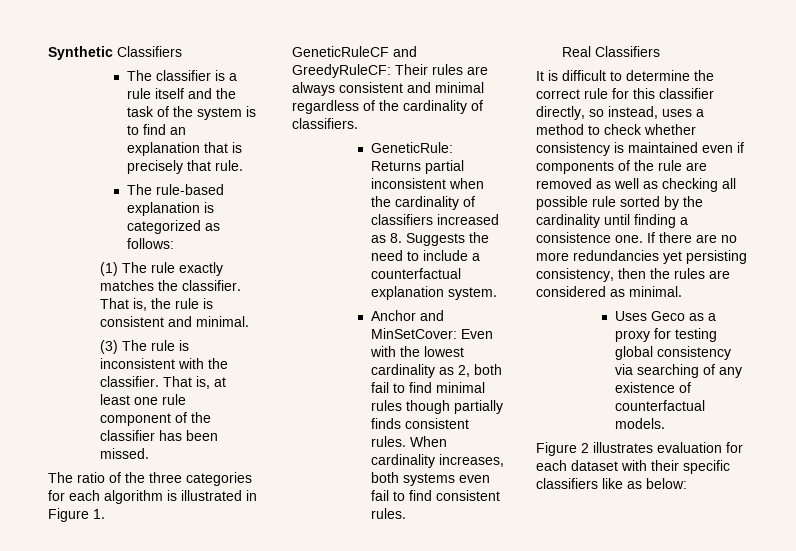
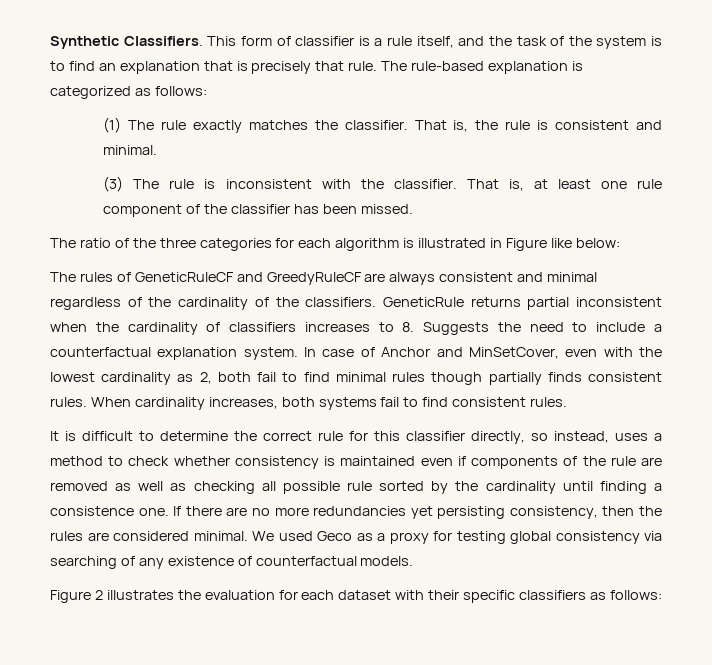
[117,46,182,57] [127,70,152,81] Classifiers // The -> [123,36,291,46] Classifiers. This form of
[155,88,184,99] itself -> [416,36,454,48] itself,
(243, 165) // -> (378, 66) none
[93,509,105,519] [292,46,417,57] [292,64,463,78] 1. // GeneticRuleCF and GreedyRuleCF: Their rules -> [550,238,620,248] [50,272,362,285] like below: // The rules of GeneticRuleCF and GreedyRuleCF
(483, 105) none -> [275,297,299,307] the
[371,142,453,153] [371,161,421,171] // GeneticRule: Returns -> [382,297,521,307] GeneticRule returns
[437,214,499,225] [371,235,386,243] increased as -> [304,322,394,332] increases to
[371,310,444,321] [371,328,493,339] // Anchor and MinSetCover: Even -> [304,347,598,359] In case of Anchor and MinSetCover, even
[459,475,490,483] even -> (377, 403) none
[562,46,661,57] // Real Classifiers -> (568, 402) none
[610,286,682,297] [615,311,647,321] as minimal. // Uses -> [193,531,313,541] minimal. We used
(653, 447) none -> [177,590,201,600] the
[602,478,687,489] like as below: -> [589,590,662,600] as follows:

